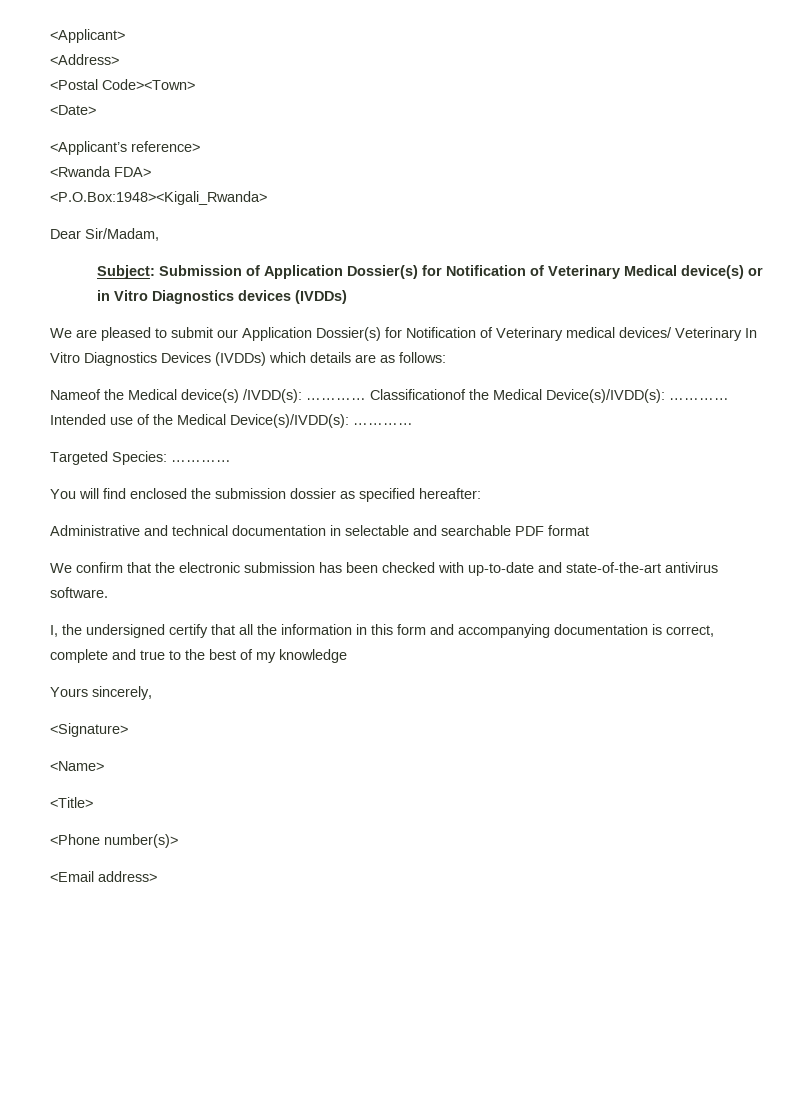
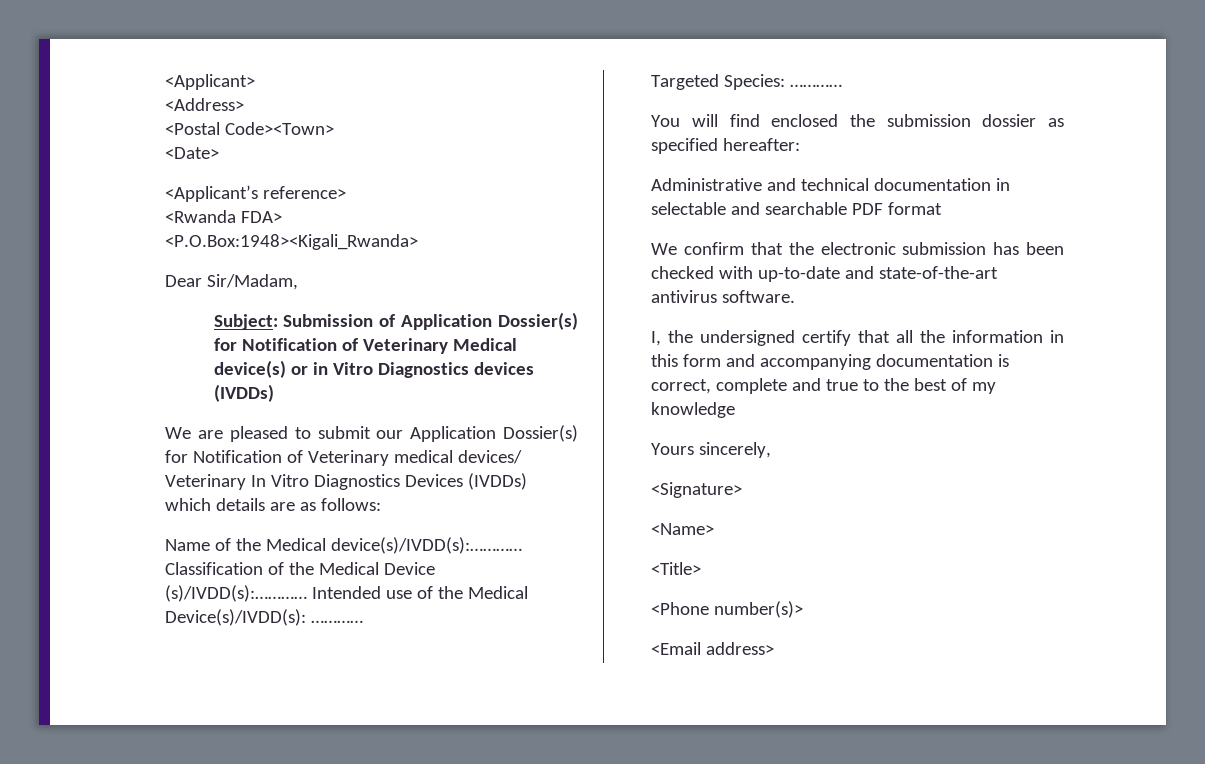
[49,389,729,403] Nameof the Medical device(s) /IVDD(s): ………… Classificationof the Medical Device(s)/IVDD(s): ………… -> [165,537,523,554] [165,562,436,575] [165,585,308,602] Name of the Medical device(s)/IVDD(s):………… Classification of the Medical Device (s)/IVDD(s):…………

